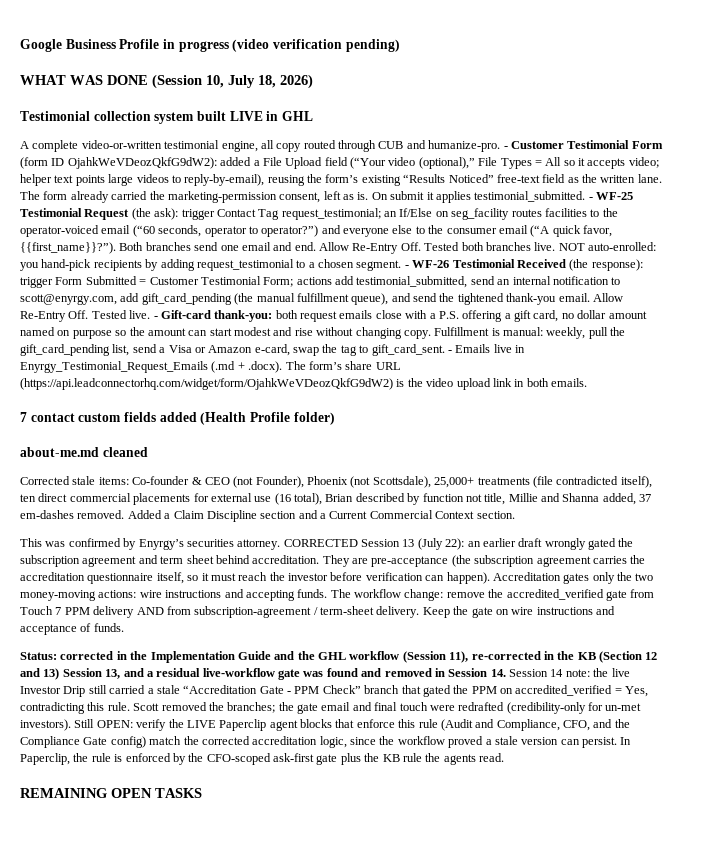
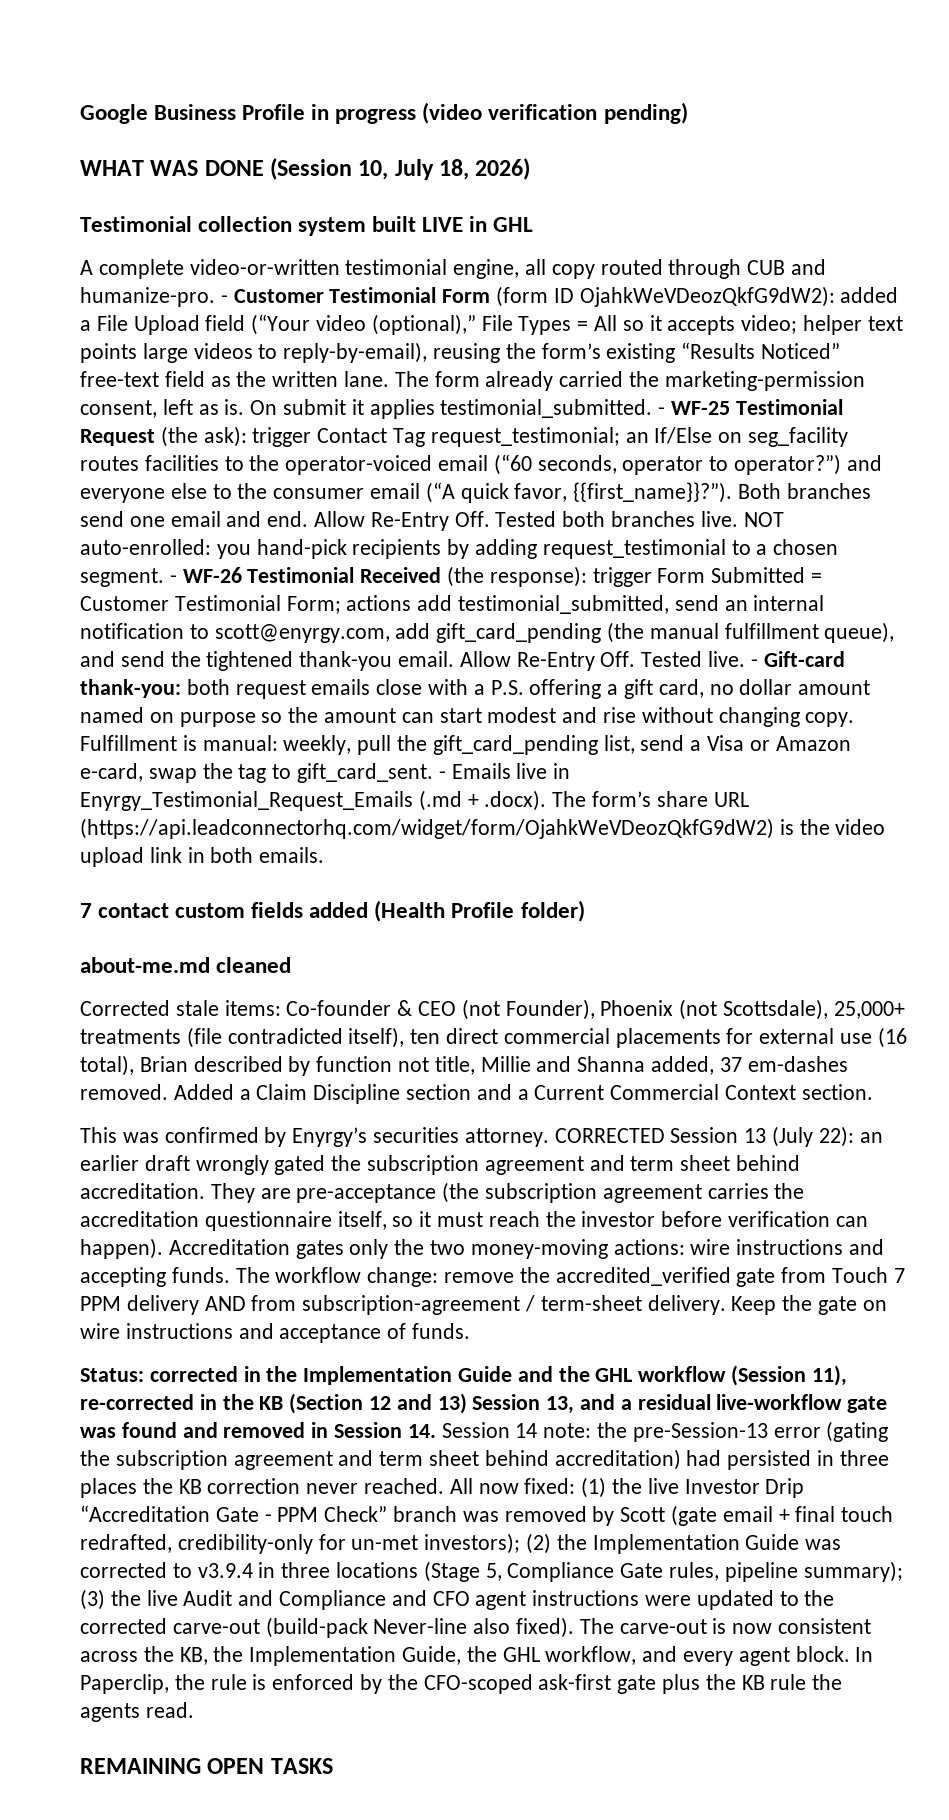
[611,668,630,677] [20,685,180,697] live Investor Drip still carried a stale -> [632,1421,889,1442] [80,1449,889,1470] [80,1477,805,1498] pre-Session-13 error (gating the subscription agreement and term sheet behind accreditation) had persisted in three places the KB correction never reached. All now fixed: (1) the live Investor Drip
[401,685,649,697] [20,702,642,714] [20,719,630,731] [20,736,617,748] that gated the PPM on accredited_verified = Yes, contradicting this rule. Scott removed the branches; the gate email and final touch were redrafted (credibility-only for un-met investors). Still OPEN: verify the LIVE Paperclip agent blocks that enforce this rule (Audit and Compliance, CFO, and the Compliance Gate config) match the corrected accreditation logic, since the workflow proved a stale version can persist. -> [462,1505,894,1526] [80,1533,842,1554] [80,1561,903,1582] [80,1589,835,1610] [80,1617,872,1638] [80,1646,850,1666] was removed by Scott (gate email + final touch redrafted, credibility-only for un-met investors); (2) the Implementation Guide was corrected to v3.9.4 in three locations (Stage 5, Compliance Gate rules, pipeline summary); (3) the live Audit and Compliance and CFO agent instructions were updated to the corrected carve-out (build-pack Never-line also fixed). The carve-out is now consistent across the KB, the Implementation Guide, the GHL workflow, and every agent block.

